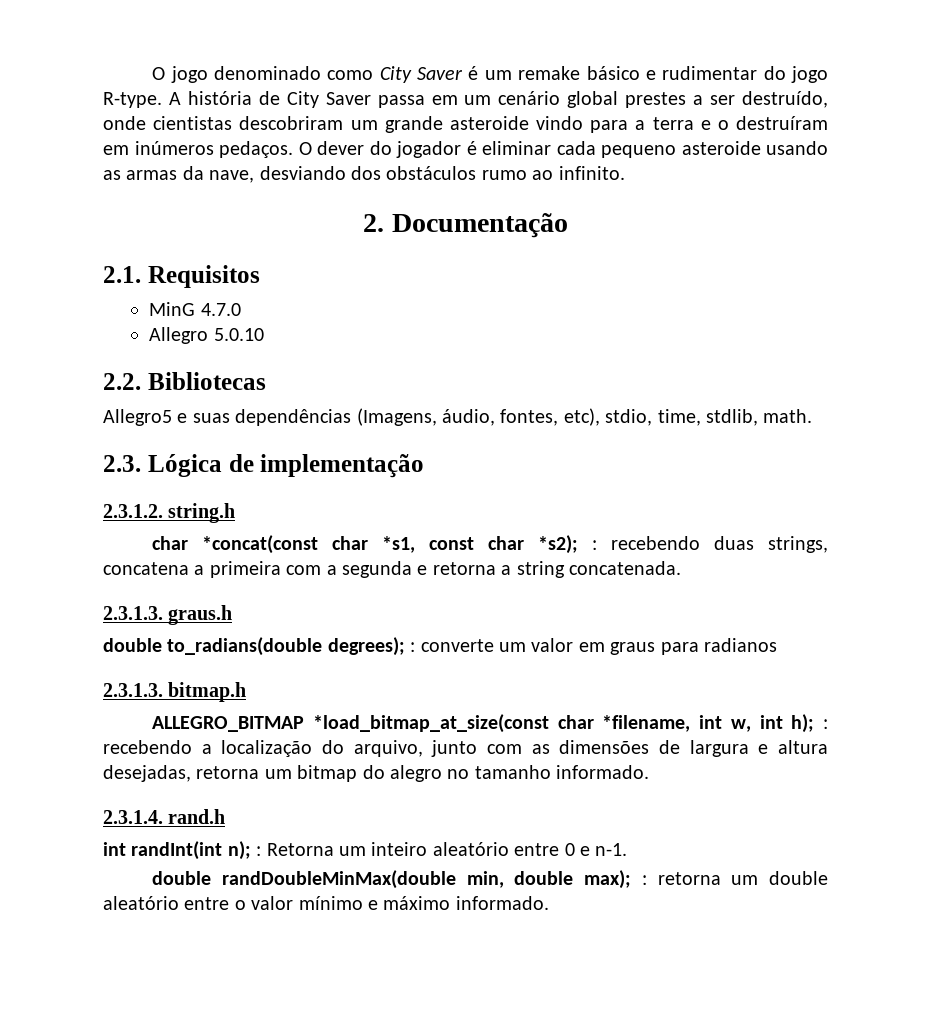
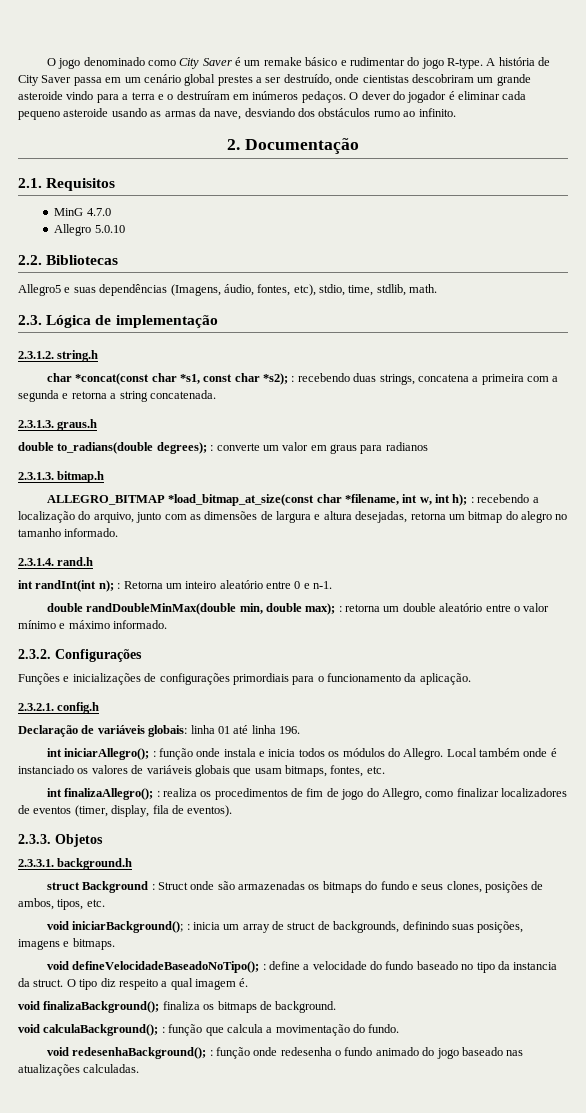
(549, 903) none -> [18,649,142,662] [18,673,471,685] [18,702,100,714] [18,725,300,737] [46,748,557,760] [18,765,385,777] [46,788,568,800] [18,805,233,817] [18,834,103,847] [18,858,133,870] [46,881,544,893] [18,898,105,910] [46,921,524,933] [18,938,115,950] [46,961,558,973] [18,978,249,990] [18,1001,337,1013] [18,1024,400,1036] [46,1047,524,1059] [18,1064,140,1076] // 2.3.2. Configurações // Funções e inicializações de configurações primordiais para o funcionamento da aplicação. // 2.3.2.1. config.h // Declaração de variáveis globais: linha 01 até linha 196. // int iniciarAllegro(); : função onde instala e inicia todos os módulos do Allegro. Local também onde é instanciado os valores de variáveis globais que usam bitmaps, fontes, etc. // int finalizaAllegro(); : realiza os procedimentos de fim de jogo do Allegro, como finalizar localizadores de eventos (timer, display, fila de eventos). // 2.3.3. Objetos // 2.3.3.1. background.h // struct Background : Struct onde são armazenadas os bitmaps do fundo e seus clones, posições de ambos, tipos, etc. // void iniciarBackground(); : inicia um array de struct de backgrounds, definindo suas posições, imagens e bitmaps. // void defineVelocidadeBaseadoNoTipo(); : define a velocidade do fundo baseado no tipo da instancia da struct. O tipo diz respeito a qual imagem é. // void finalizaBackground(); finaliza os bitmaps de background. // void calculaBackground(); : função que calcula a movimentação do fundo. // void redesenhaBackground(); : função onde redesenha o fundo animado do jogo baseado nas atualizações calculadas.

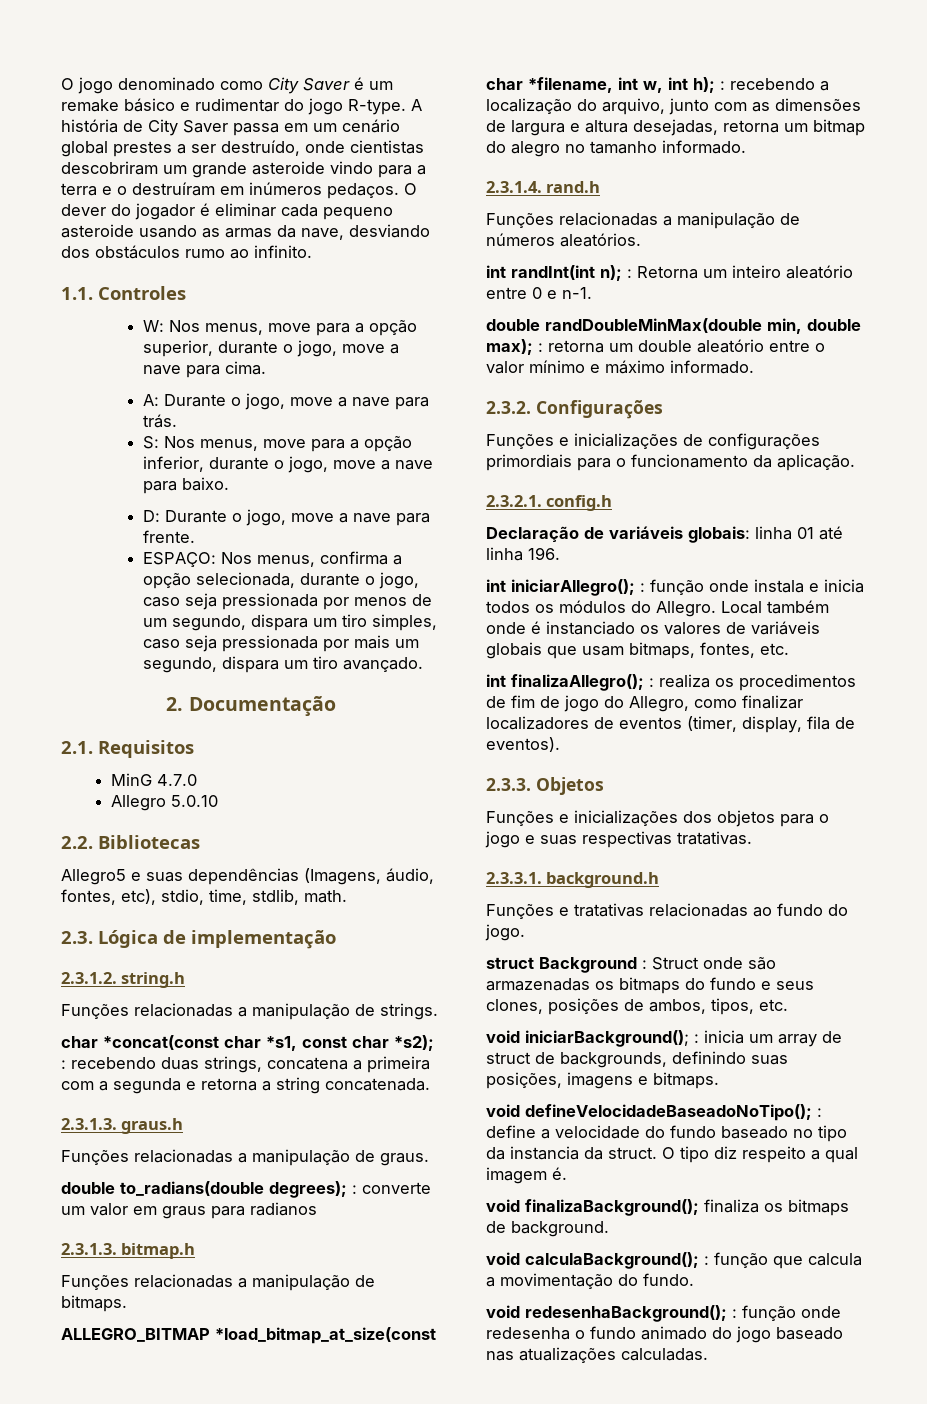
(456, 112) none -> [61,286,186,300] [142,319,417,336] [142,340,399,357] [142,361,266,378] [142,393,429,410] [142,414,177,428] [142,435,412,452] [142,456,433,473] [142,477,229,494] [142,509,430,526] [142,530,195,543] [142,551,402,567] [142,572,419,589] [142,593,432,610] [142,614,437,631] [142,635,419,652] [142,656,423,673] // 1.1. Controles // W: Nos menus, move para a opção superior, durante o jogo, move a nave para cima. // A: Durante o jogo, move a nave para trás. // S: Nos menus, move para a opção inferior, durante o jogo, move a nave para baixo. // D: Durante o jogo, move a nave para frente. // ESPAÇO: Nos menus, confirma a opção selecionada, durante o jogo, caso seja pressionada por menos de um segundo, dispara um tiro simples, caso seja pressionada por mais um segundo, dispara um tiro avançado.
(99, 356) none -> [61,1003,438,1020] // Funções relacionadas a manipulação de strings.
(98, 425) none -> [61,1149,429,1166] // Funções relacionadas a manipulação de graus.
(105, 477) none -> [61,1274,375,1291] [61,1295,127,1312] // Funções relacionadas a manipulação de bitmaps.
(94, 561) none -> [486,212,800,229] [486,233,641,247] // Funções relacionadas a manipulação de números aleatórios.
[18,858,133,870] 2.3.3.1. background.h -> [486,810,829,827] [485,831,752,848] [486,872,660,888] [486,903,848,919] [485,924,525,941] Funções e inicializações dos objetos para o jogo e suas respectivas tratativas. // 2.3.3.1. background.h // Funções e tratativas relacionadas ao fundo do jogo.

